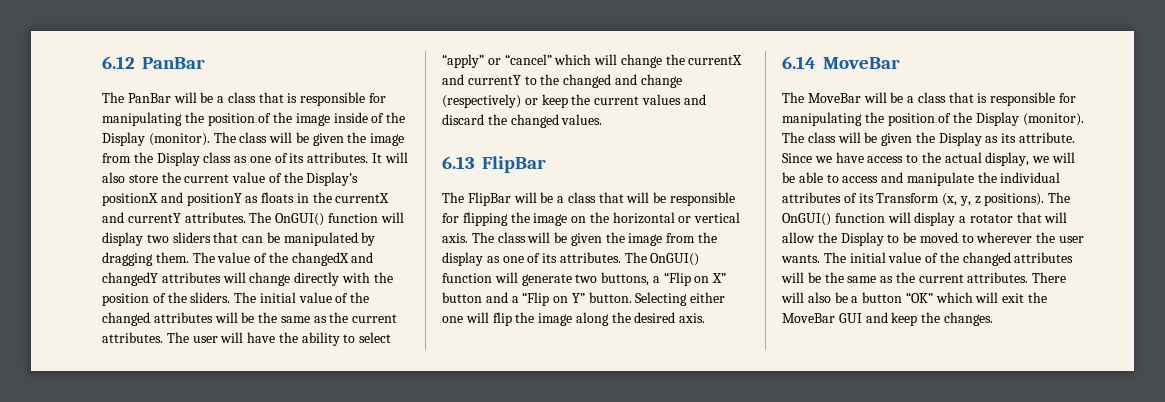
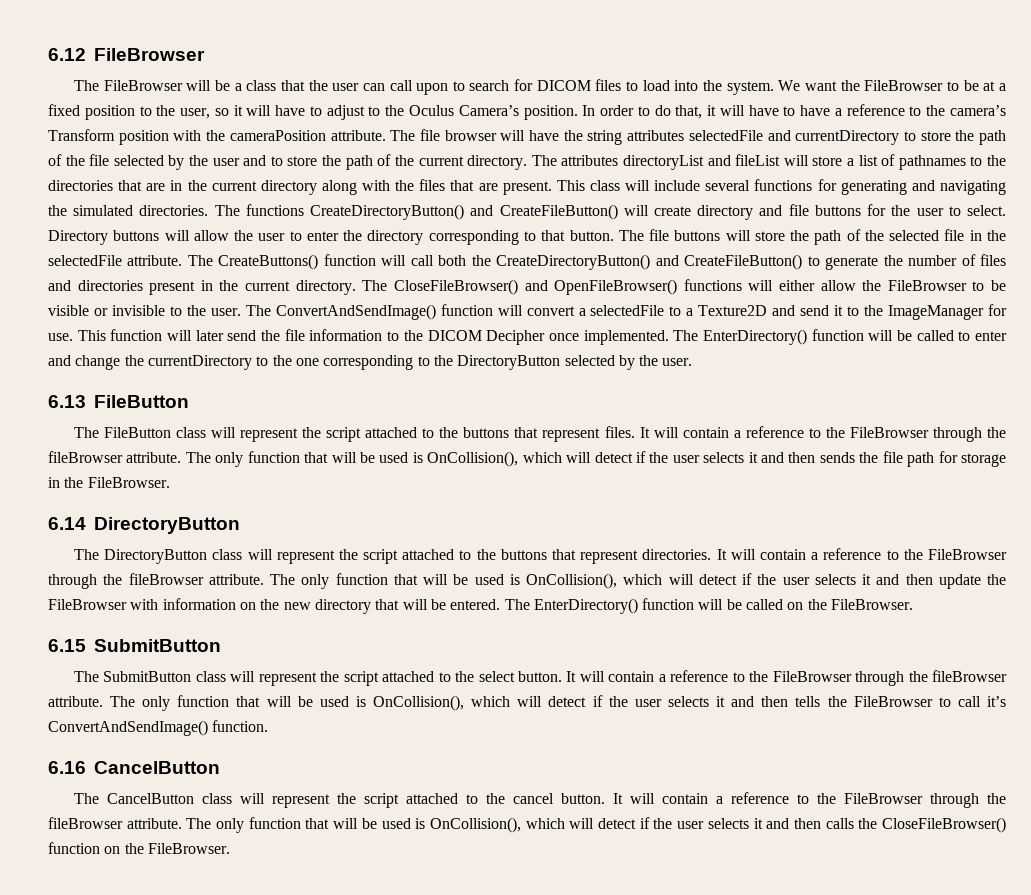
[142,57,205,69] [102,92,387,106] [102,112,406,126] [102,132,405,146] [102,152,408,166] [102,172,359,186] [102,192,390,206] [102,212,404,226] [102,232,376,246] [102,252,374,266] [102,272,393,286] [102,292,370,306] [102,312,398,326] [102,332,392,346] [442,54,743,68] [442,74,682,88] [442,94,706,108] [442,114,603,128] PanBar // The PanBar will be a class that is responsible for manipulating the position of the image inside of the Display (monitor). The class will be given the image from the Display class as one of its attributes. It will also store the current value of the Display’s positionX and positionY as floats in the currentX and currentY attributes. The OnGUI() function will display two sliders that can be manipulated by dragging them. The value of the changedX and changedY attributes will change directly with the position of the sliders. The initial value of the changed attributes will be the same as the current attributes. The user will have the ability to select “apply” or “cancel” which will change the currentX and currentY to the changed and change (respectively) or keep the current values and discard the changed values. -> [94,48,205,61] [73,79,1006,95] [48,104,1006,120] [48,129,1007,145] [48,154,1007,170] [48,179,1007,195] [48,204,1006,220] [48,229,1006,245] [48,254,1007,270] [48,279,1006,295] [48,304,1008,320] [48,329,1007,345] [48,355,693,370] FileBrowser // The FileBrowser will be a class that the user can call upon to search for DICOM files to load into the system. We want the FileBrowser to be at a fixed position to the user, so it will have to adjust to the Oculus Camera’s position. In order to do that, it will have to have a reference to the camera’s Transform position with the cameraPosition attribute. The file browser will have the string attributes selectedFile and currentDirectory to store the path of the file selected by the user and to store the path of the current directory. The attributes directoryList and fileList will store a list of pathnames to the directories that are in the current directory along with the files that are present. This class will include several functions for generating and navigating the simulated directories. The functions CreateDirectoryButton() and CreateFileButton() will create directory and file buttons for the user to select. Directory buttons will allow the user to enter the directory corresponding to that button. The file buttons will store the path of the selected file in the selectedFile attribute. The CreateButtons() function will call both the CreateDirectoryButton() and CreateFileButton() to generate the number of files and directories present in the current directory. The CloseFileBrowser() and OpenFileBrowser() functions will either allow the FileBrowser to be visible or invisible to the user. The ConvertAndSendImage() function will convert a selectedFile to a Texture2D and send it to the ImageManager for use. This function will later send the file information to the DICOM Decipher once implemented. The EnterDirectory() function will be called to enter and change the currentDirectory to the one corresponding to the DirectoryButton selected by the user.
[482,156,546,173] [442,192,736,206] [442,212,741,226] [442,232,718,246] [442,252,700,266] [442,272,727,286] [442,292,726,306] [442,312,706,326] [782,56,900,69] [782,92,1077,106] [782,112,1084,126] [782,132,1076,146] [782,152,1076,166] [782,172,1061,186] [782,192,1071,206] [782,212,1068,226] [782,232,1085,246] [781,252,1074,266] [781,272,1067,283] [781,292,1048,303] [782,312,993,326] FlipBar // The FlipBar will be a class that will be responsible for flipping the image on the horizontal or vertical axis. The class will be given the image from the display as one of its attributes. The OnGUI() function will generate two buttons, a “Flip on X” button and a “Flip on Y” button. Selecting either one will flip the image along the desired axis. // 6.14 MoveBar // The MoveBar will be a class that is responsible for manipulating the position of the Display (monitor). The class will be given the Display as its attribute. Since we have access to the actual display, we will be able to access and manipulate the individual attributes of its Transform (x, y, z positions). The OnGUI() function will display a rotator that will allow the Display to be moved to wherever the user wants. The initial value of the changed attributes will be the same as the current attributes. There will also be a button “OK” which will exit the MoveBar GUI and keep the changes. -> [94,395,189,408] [73,426,1006,442] [48,451,1006,467] [48,477,170,488] [48,517,240,534] [73,548,1008,564] [48,573,1006,589] [48,598,914,614] [48,639,221,652] [73,670,1007,686] [48,695,1007,711] [48,720,269,736] [48,761,220,774] [73,792,1006,808] [48,817,1006,833] [48,842,230,854] FileButton // The FileButton class will represent the script attached to the buttons that represent files. It will contain a reference to the FileBrowser through the fileBrowser attribute. The only function that will be used is OnCollision(), which will detect if the user selects it and then sends the file path for storage in the FileBrowser. // 6.14 DirectoryButton // The DirectoryButton class will represent the script attached to the buttons that represent directories. It will contain a reference to the FileBrowser through the fileBrowser attribute. The only function that will be used is OnCollision(), which will detect if the user selects it and then update the FileBrowser with information on the new directory that will be entered. The EnterDirectory() function will be called on the FileBrowser. // 6.15 SubmitButton // The SubmitButton class will represent the script attached to the select button. It will contain a reference to the FileBrowser through the fileBrowser attribute. The only function that will be used is OnCollision(), which will detect if the user selects it and then tells the FileBrowser to call it’s ConvertAndSendImage() function. // 6.16 CancelButton // The CancelButton class will represent the script attached to the cancel button. It will contain a reference to the FileBrowser through the fileBrowser attribute. The only function that will be used is OnCollision(), which will detect if the user selects it and then calls the CloseFileBrowser() function on the FileBrowser.

